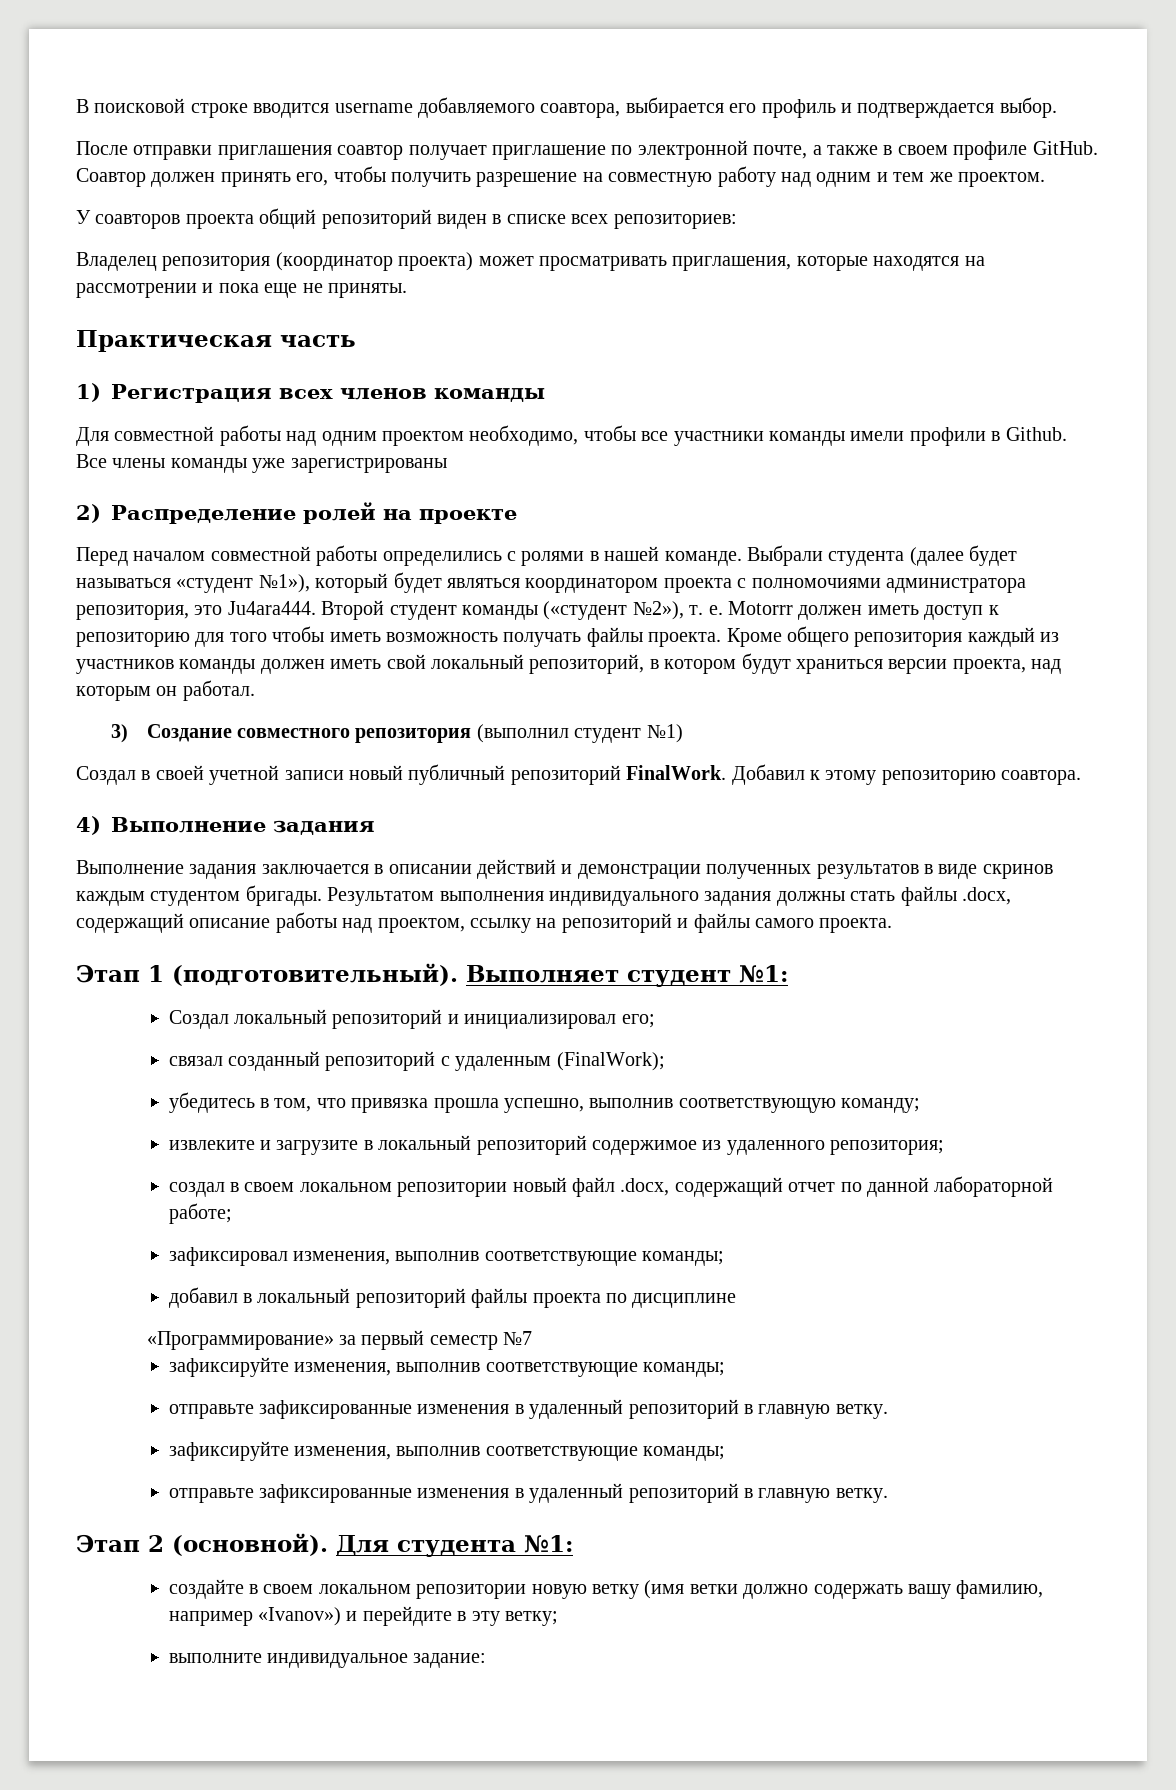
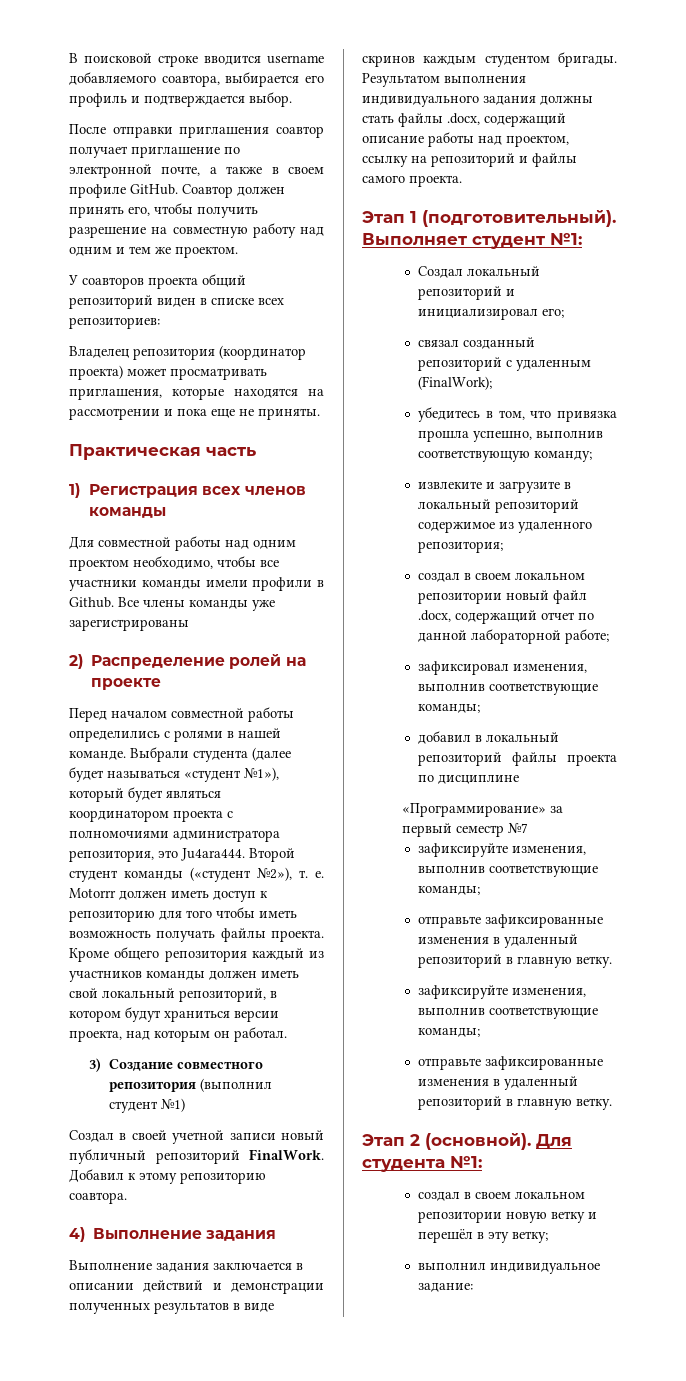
[168,1579,244,1599] создайте -> [418,1192,461,1201] создал
[644,1580,1044,1599] [168,1606,452,1626] (имя ветки должно содержать вашу фамилию, например «Ivanov») и перейдите -> [588,1212,598,1219] [418,1229,474,1243] и перешёл
[168,1653,262,1663] выполните -> [418,1263,487,1270] выполнил

